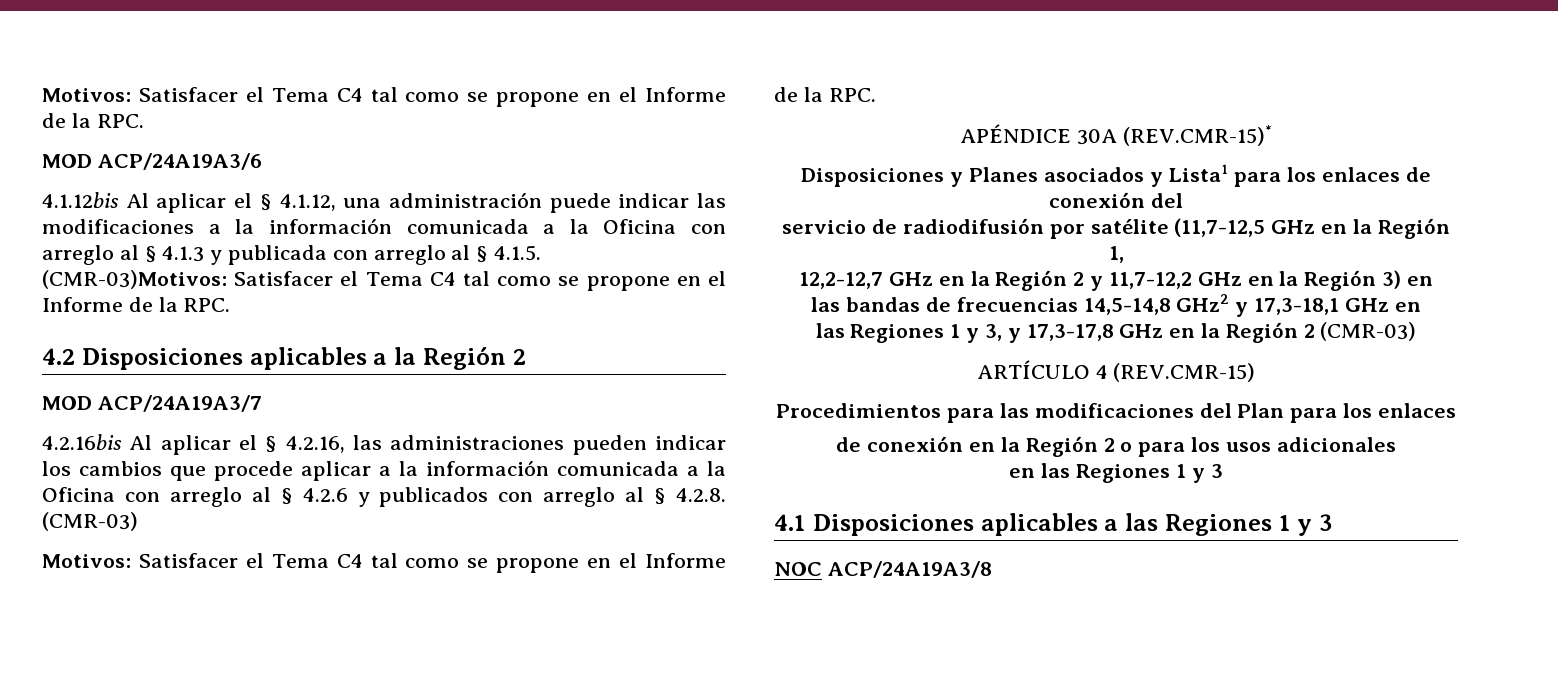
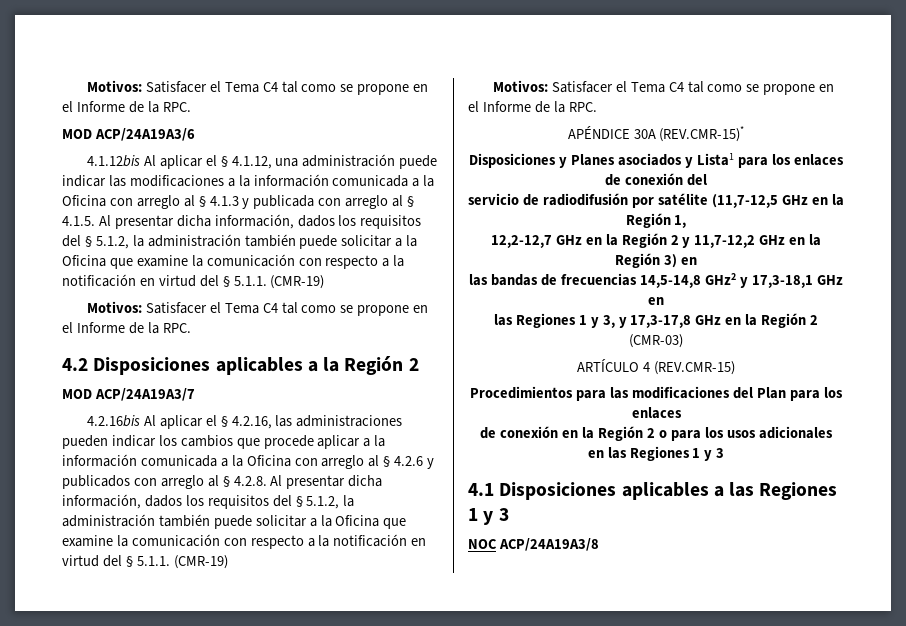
[42,270,227,289] (CMR-03)Motivos: -> [98,214,422,229] [62,234,418,249] [62,254,405,269] [62,274,325,289] [86,301,142,313] Al presentar dicha información, dados los requisitos del § 5.1.2, la administración también puede solicitar a la Oficina que examine la comunicación con respecto a la notificación en virtud del § 5.1.1. (CMR-19) // Motivos:
[42,512,138,531] (CMR-03) -> [270,475,383,489] [62,494,355,509] [62,514,407,529] [62,534,427,549] [62,555,228,569] Al presentar dicha información, dados los requisitos del § 5.1.2, la administración también puede solicitar a la Oficina que examine la comunicación con respecto a la notificación en virtud del § 5.1.1. (CMR-19)

